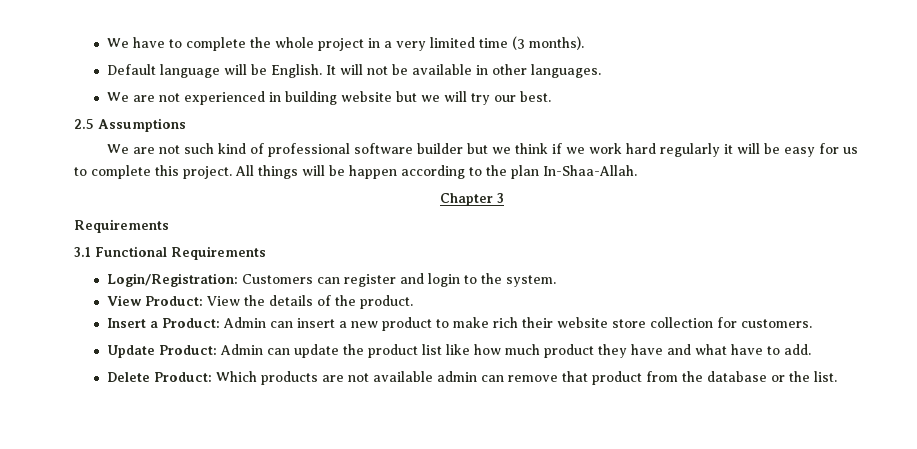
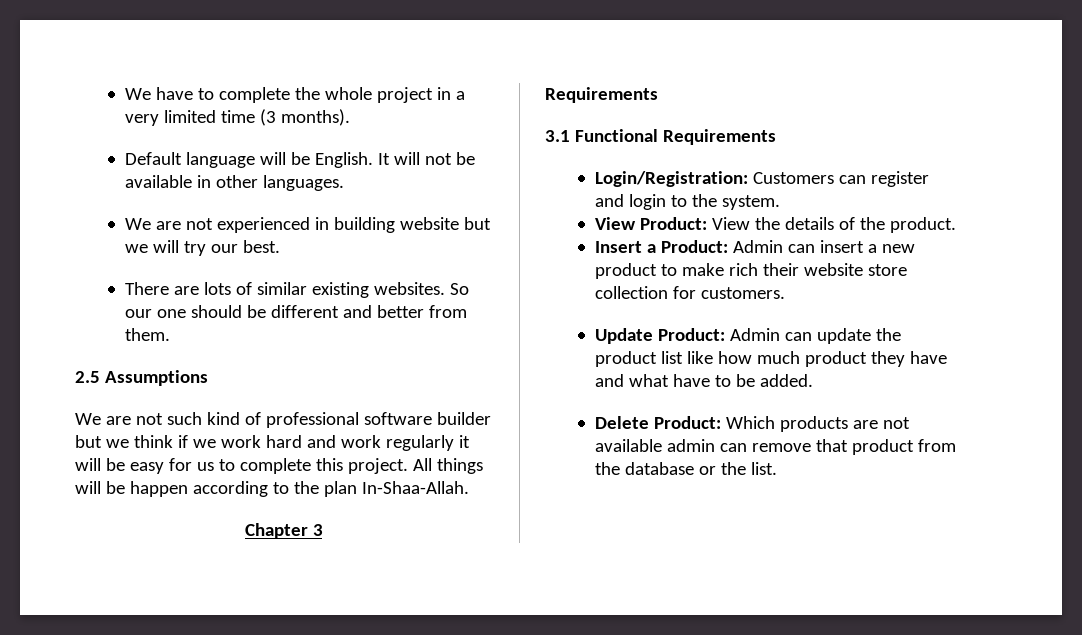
(551, 96) none -> [124,282,469,298] [124,305,467,318] [124,328,170,341] // There are lots of similar existing websites. So our one should be different and better from them.
(657, 148) none -> [306,435,381,448] and work
[783,344,811,355] add. -> [735,374,813,387] be added.

